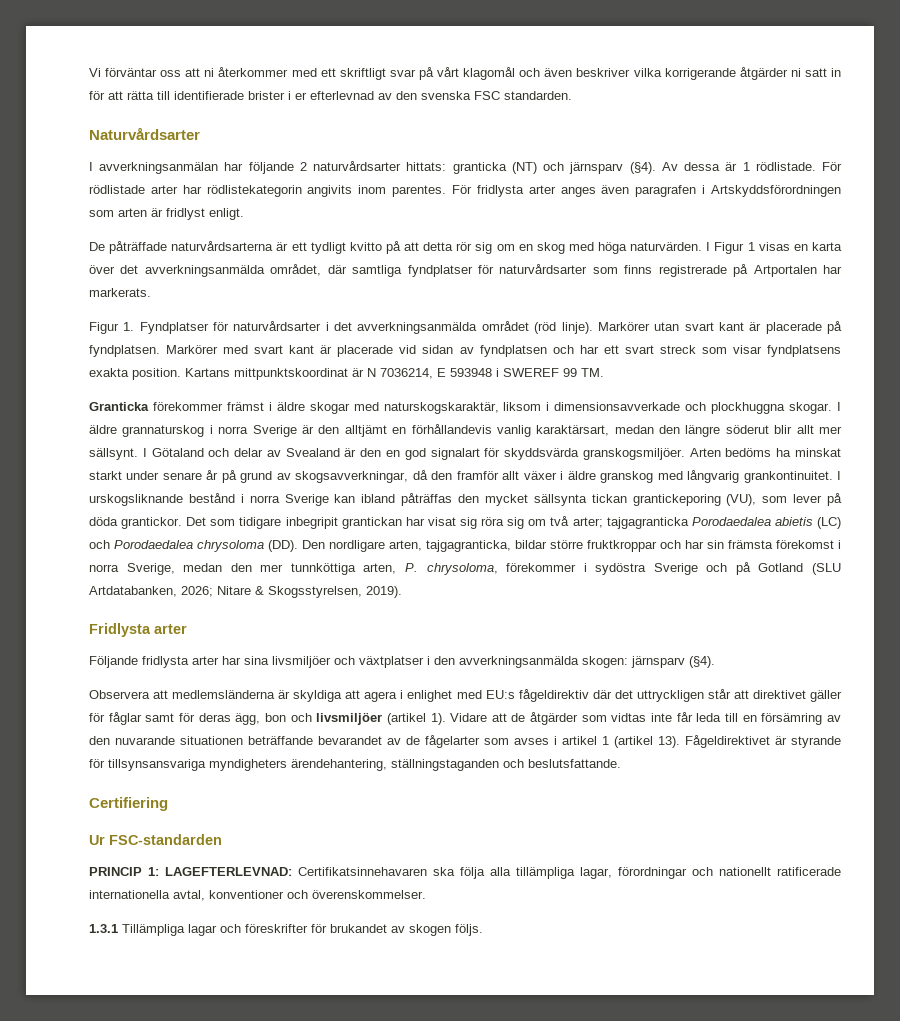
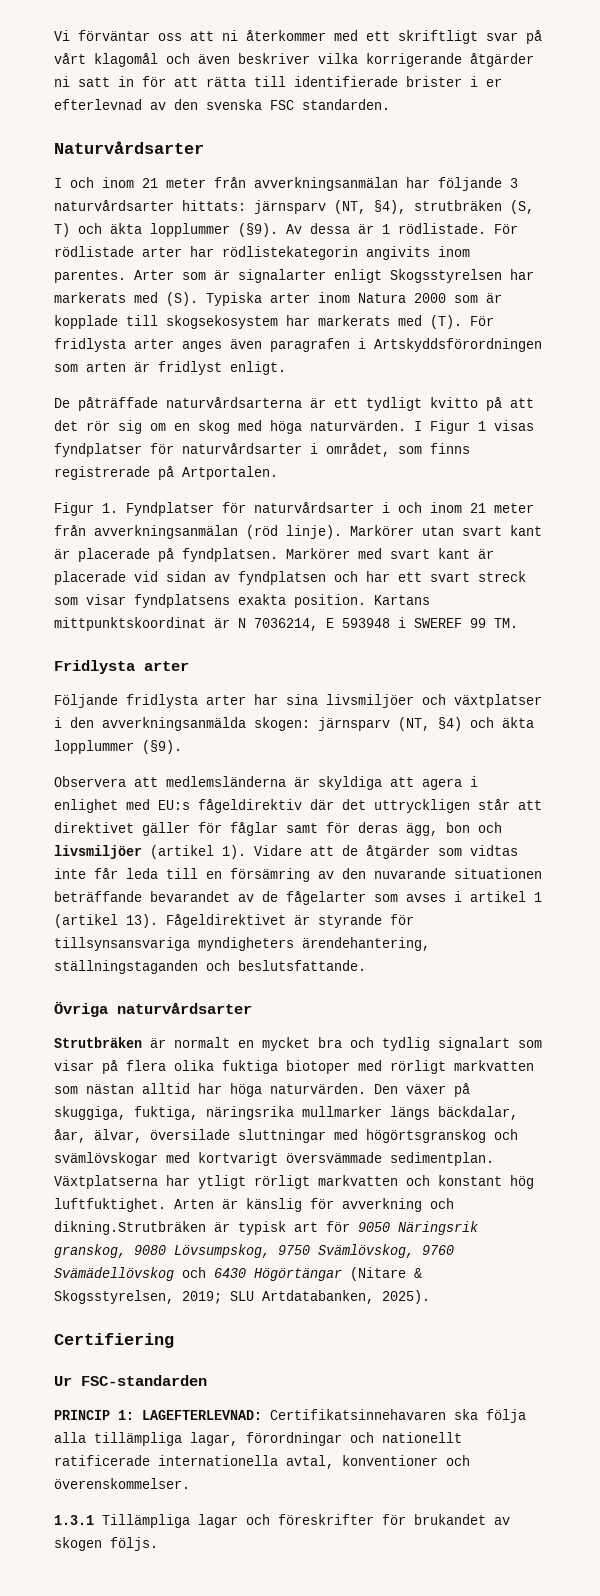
(93, 166) none -> [70,177,246,188] och inom 21 meter från
[299,162,307,171] 2 -> [510,178,518,188] 3
[452,162,656,174] granticka (NT) och järnsparv (§4). -> [254,200,534,214] [54,223,278,237] järnsparv (NT, §4), strutbräken (S, T) och äkta lopplummer (§9).
(447, 191) none -> [134,269,534,283] [54,292,502,306] [54,315,462,329] Arter som är signalarter enligt Skogsstyrelsen har markerats med (S). Typiska arter inom Natura 2000 som är kopplade till skogsekosystem har markerats med (T).
[423,242,454,251] detta -> [54,420,78,431] det
[793,242,843,251] [89,264,403,277] en karta över det avverkningsanmälda området, där samtliga -> (534, 425) none
(588, 269) none -> [310,443,390,457] i området,
[753,265,843,277] [89,288,151,297] Artportalen har markerats. -> [182,466,278,480] Artportalen.
[334,321,529,334] det avverkningsanmälda området -> [398,502,534,513] [54,525,238,539] och inom 21 meter från avverkningsanmälan
[89,402,842,414] [89,424,843,437] [89,448,842,460] [89,470,842,483] [89,493,842,506] [89,516,841,529] [89,540,841,552] [89,562,841,575] [89,586,402,598] // Granticka förekommer främst i äldre skogar med naturskogskaraktär, liksom i dimensionsavverkade och plockhuggna skogar. I äldre grannaturskog i norra Sverige är den alltjämt en förhållandevis vanlig karaktärsart, medan den längre söderut blir allt mer sällsynt. I Götaland och delar av Svealand är den en god signalart för skyddsvärda granskogsmiljöer. Arten bedöms ha minskat starkt under senare år på grund av skogsavverkningar, då den framför allt växer i äldre granskog med långvarig grankontinuitet. I urskogsliknande bestånd i norra Sverige kan ibland påträffas den mycket sällsynta tickan grantickeporing (VU), som lever på döda grantickor. Det som tidigare inbegripit grantickan har visat sig röra sig om två arter; tajgagranticka Porodaedalea abietis (LC) och Porodaedalea chrysoloma (DD). Den nordligare arten, tajgagranticka, bildar större fruktkroppar och har sin främsta förekomst i norra Sverige, medan den mer tunnköttiga arten, P. chrysoloma, förekommer i sydöstra Sverige och på Gotland (SLU Artdatabanken, 2026; Nitare & Skogsstyrelsen, 2019). -> (518, 623) none
[689,656,715,668] (§4). -> [398,717,534,731] [54,740,182,754] (NT, §4) och äkta lopplummer (§9).
(621, 763) none -> [54,1001,252,1017] [54,1037,542,1051] [54,1060,534,1074] [54,1083,470,1097] [54,1106,518,1120] [54,1129,518,1143] [54,1152,494,1166] [54,1175,534,1189] [54,1198,454,1212] [54,1221,478,1235] [54,1244,454,1258] [54,1267,422,1281] [54,1290,430,1304] // Övriga naturvårdsarter // Strutbräken är normalt en mycket bra och tydlig signalart som visar på flera olika fuktiga biotoper med rörligt markvatten som nästan alltid har höga naturvärden. Den växer på skuggiga, fuktiga, näringsrika mullmarker längs bäckdalar, åar, älvar, översilade sluttningar med högörtsgranskog och svämlövskogar med kortvarigt översvämmade sedimentplan. Växtplatserna har ytligt rörligt markvatten och konstant hög luftfuktighet. Arten är känslig för avverkning och dikning.Strutbräken är typisk art för 9050 Näringsrik granskog, 9080 Lövsumpskog, 9750 Svämlövskog, 9760 Svämädellövskog och 6430 Högörtängar (Nitare & Skogsstyrelsen, 2019; SLU Artdatabanken, 2025).

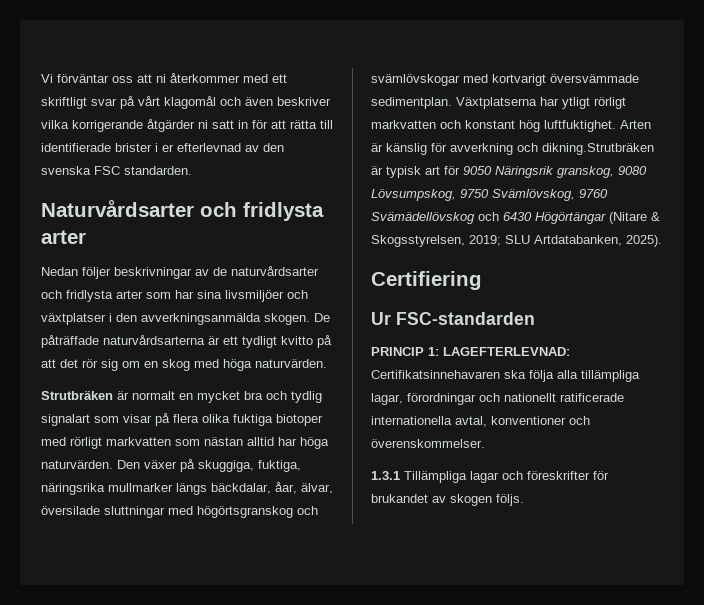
[54,177,518,191] [54,200,534,214] [54,223,518,237] [54,246,470,260] [54,269,534,283] [54,292,502,306] [54,315,494,329] [54,338,542,352] [54,361,286,375] // I och inom 21 meter från avverkningsanmälan har följande 3 naturvårdsarter hittats: järnsparv (NT, §4), strutbräken (S, T) och äkta lopplummer (§9). Av dessa är 1 rödlistade. För rödlistade arter har rödlistekategorin angivits inom parentes. Arter som är signalarter enligt Skogsstyrelsen har markerats med (S). Typiska arter inom Natura 2000 som är kopplade till skogsekosystem har markerats med (T). För fridlysta arter anges även paragrafen i Artskyddsförordningen som arten är fridlyst enligt. // -> [200,202,324,221] [41,230,86,244] [41,266,319,279] [41,290,308,302] [41,313,310,325] och fridlysta arter // Nedan följer beskrivningar av de naturvårdsarter och fridlysta arter som har sina livsmiljöer och växtplatser i den avverkningsanmälda skogen.
[414,420,534,434] [54,443,470,457] [54,466,278,480] [54,502,534,516] [54,525,542,539] [54,548,494,562] [54,571,526,585] [54,594,430,608] [54,617,518,631] [54,660,189,674] [54,694,542,708] [54,717,534,731] [54,740,182,754] [54,776,478,790] [54,799,542,813] [54,822,502,836] [54,845,518,859] [54,868,542,882] [54,891,542,905] [54,914,414,928] [54,937,430,951] [54,960,366,974] [54,1001,252,1017] I Figur 1 visas fyndplatser för naturvårdsarter i området, som finns registrerade på Artportalen. // Figur 1. Fyndplatser för naturvårdsarter i och inom 21 meter från avverkningsanmälan (röd linje). Markörer utan svart kant är placerade på fyndplatsen. Markörer med svart kant är placerade vid sidan av fyndplatsen och har ett svart streck som visar fyndplatsens exakta position. Kartans mittpunktskoordinat är N 7036214, E 593948 i SWEREF 99 TM. // Fridlysta arter // Följande fridlysta arter har sina livsmiljöer och växtplatser i den avverkningsanmälda skogen: järnsparv (NT, §4) och äkta lopplummer (§9). // Observera att medlemsländerna är skyldiga att agera i enlighet med EU:s fågeldirektiv där det uttryckligen står att direktivet gäller för fåglar samt för deras ägg, bon och livsmiljöer (artikel 1). Vidare att de åtgärder som vidtas inte får leda till en försämring av den nuvarande situationen beträffande bevarandet av de fågelarter som avses i artikel 1 (artikel 13). Fågeldirektivet är styrande för tillsynsansvariga myndigheters ärendehantering, ställningstaganden och beslutsfattande. // Övriga naturvårdsarter -> (327, 363) none

